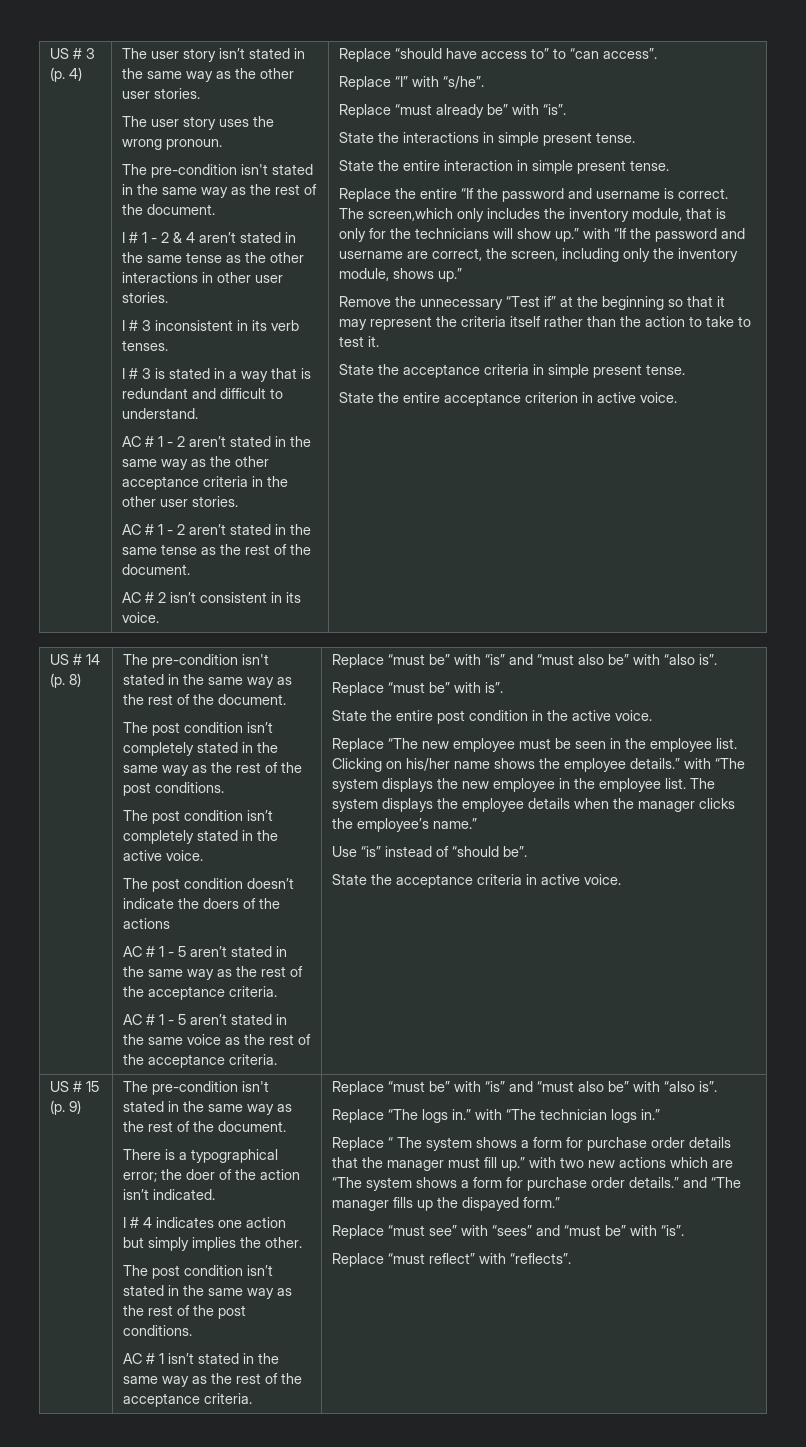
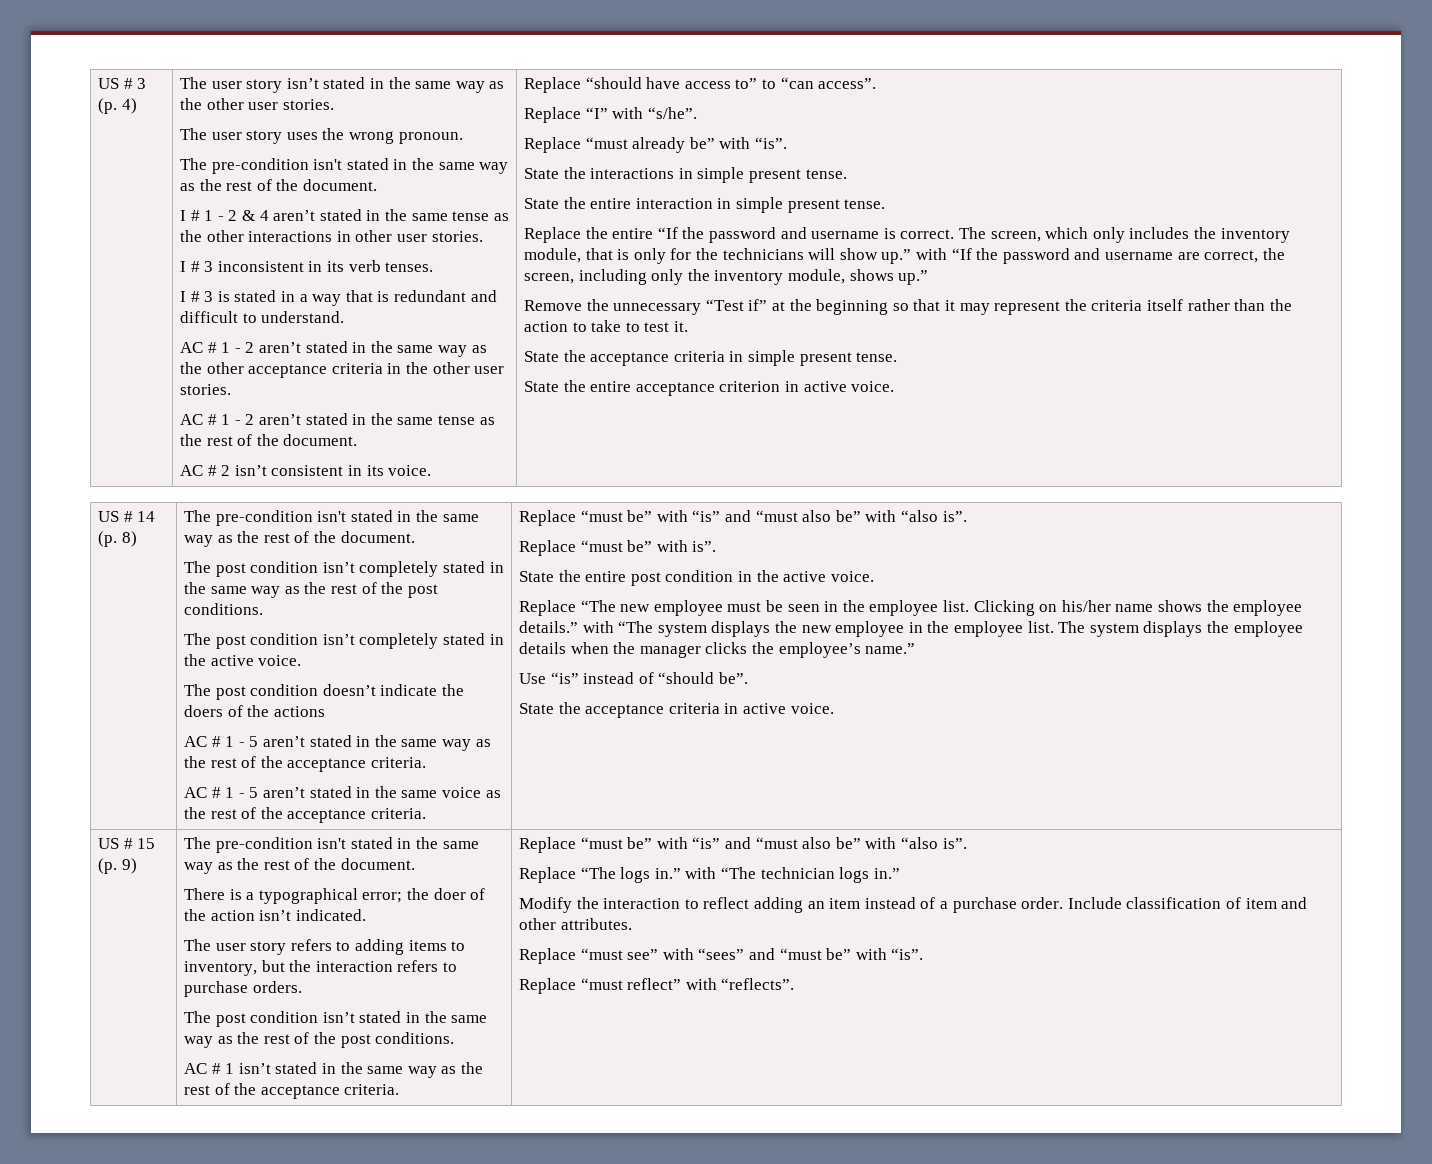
[368,208,454,221] screen,which -> [990,227,1089,242] screen, which
[123,1217,287,1228] [123,1237,303,1251] I # 4 indicates one action but simply implies the other. -> [184,939,466,955] [184,960,458,976] [184,981,302,997] The user story refers to adding items to inventory, but the interaction refers to purchase orders.
[332,1137,732,1151] [332,1157,734,1171] [332,1177,742,1191] [332,1197,561,1211] Replace “ The system shows a form for purchase order details that the manager must fill up.” with two new actions which are “The system shows a form for purchase order details.” and “The manager fills up the dispayed form.” -> [519,897,1308,913] [519,918,632,930] Modify the interaction to reflect adding an item instead of a purchase order. Include classification of item and other attributes.

